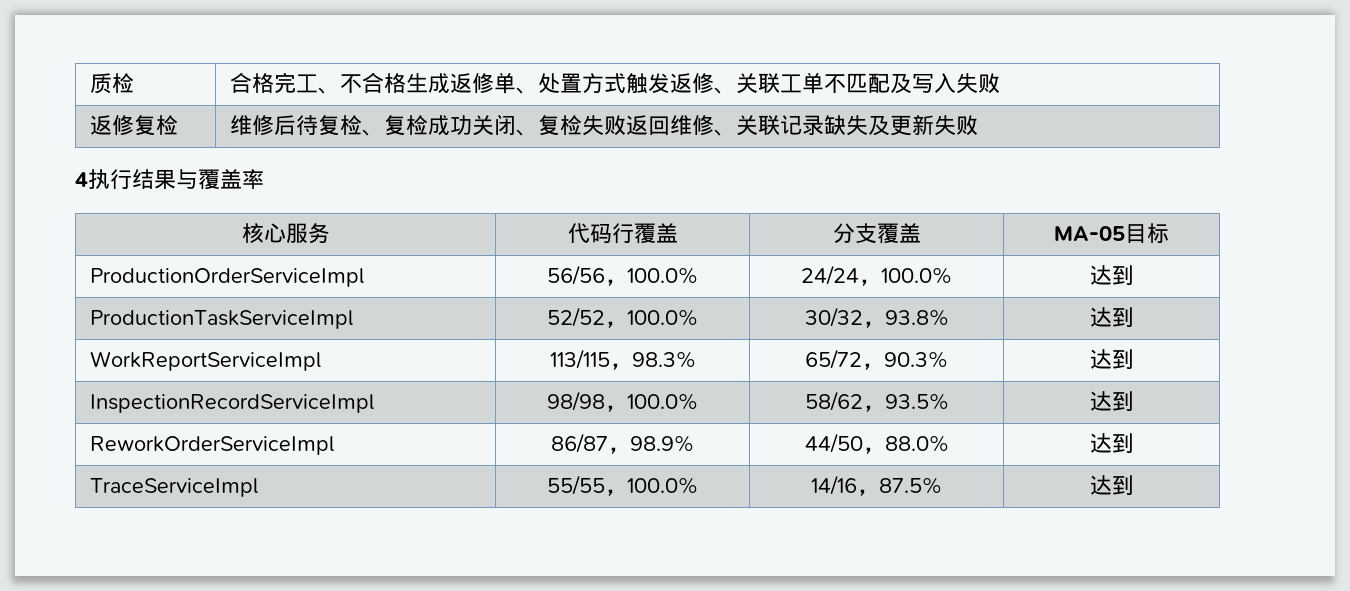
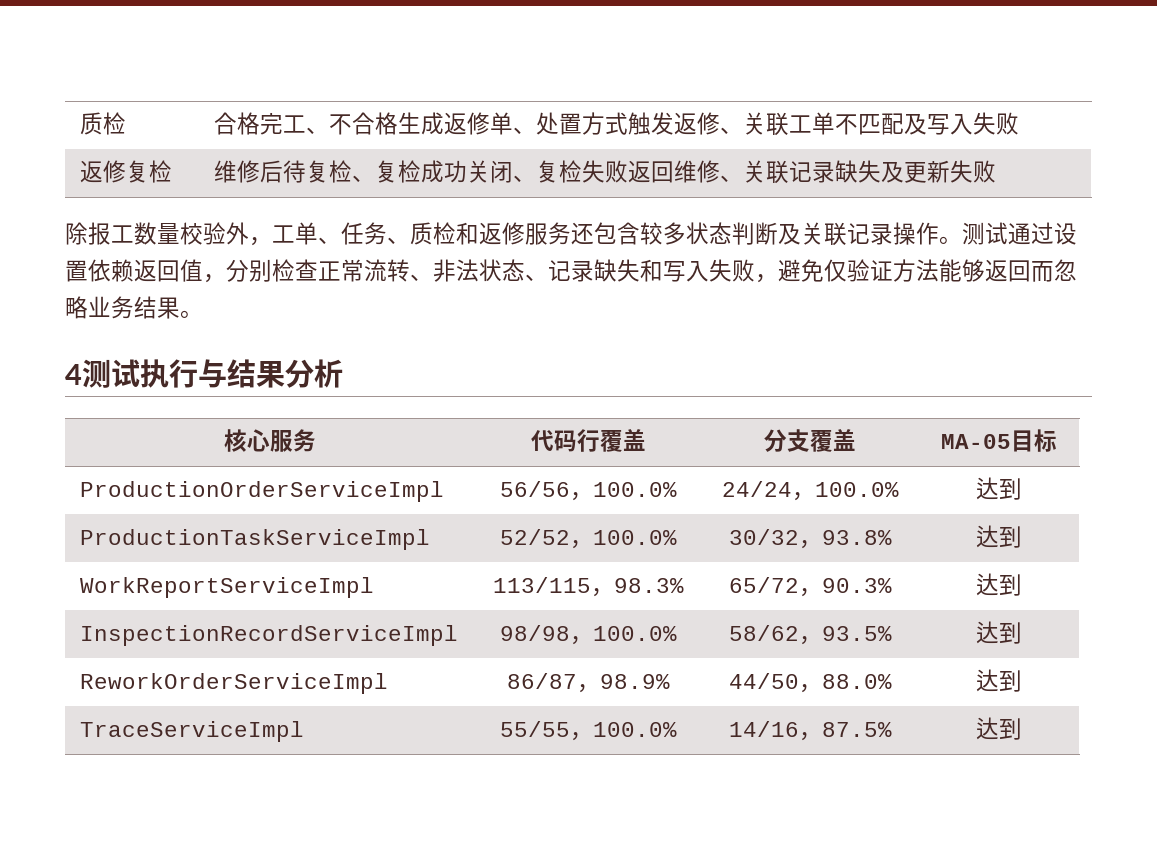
[75,169,264,190] 4执行结果与覆盖率 -> [65,222,1077,246] [65,259,1077,283] [65,296,203,319] [65,359,343,388] 除报工数量校验外，工单、任务、质检和返修服务还包含较多状态判断及关联记录操作。测试通过设置依赖返回值，分别检查正常流转、非法状态、记录缺失和写入失败，避免仅验证方法能够返回而忽略业务结果。 // 4测试执行与结果分析

